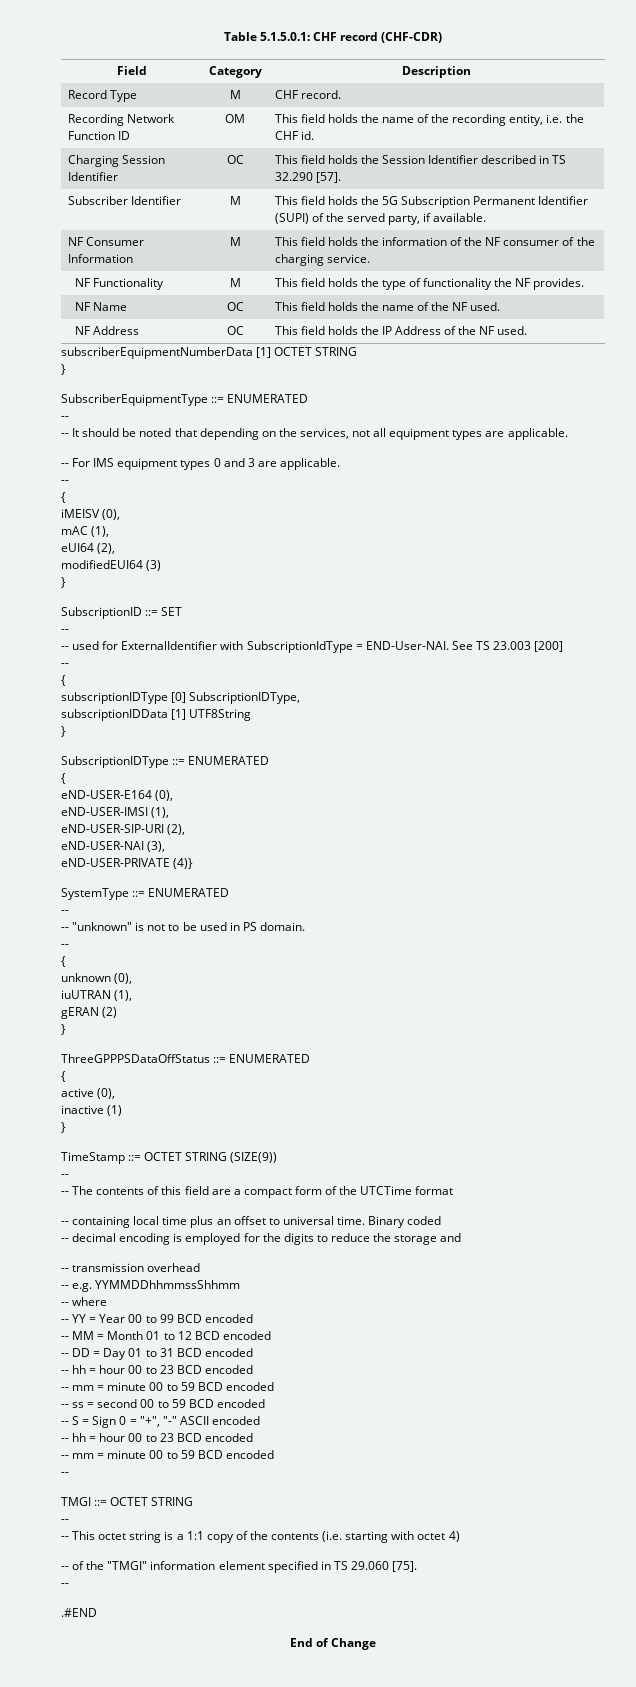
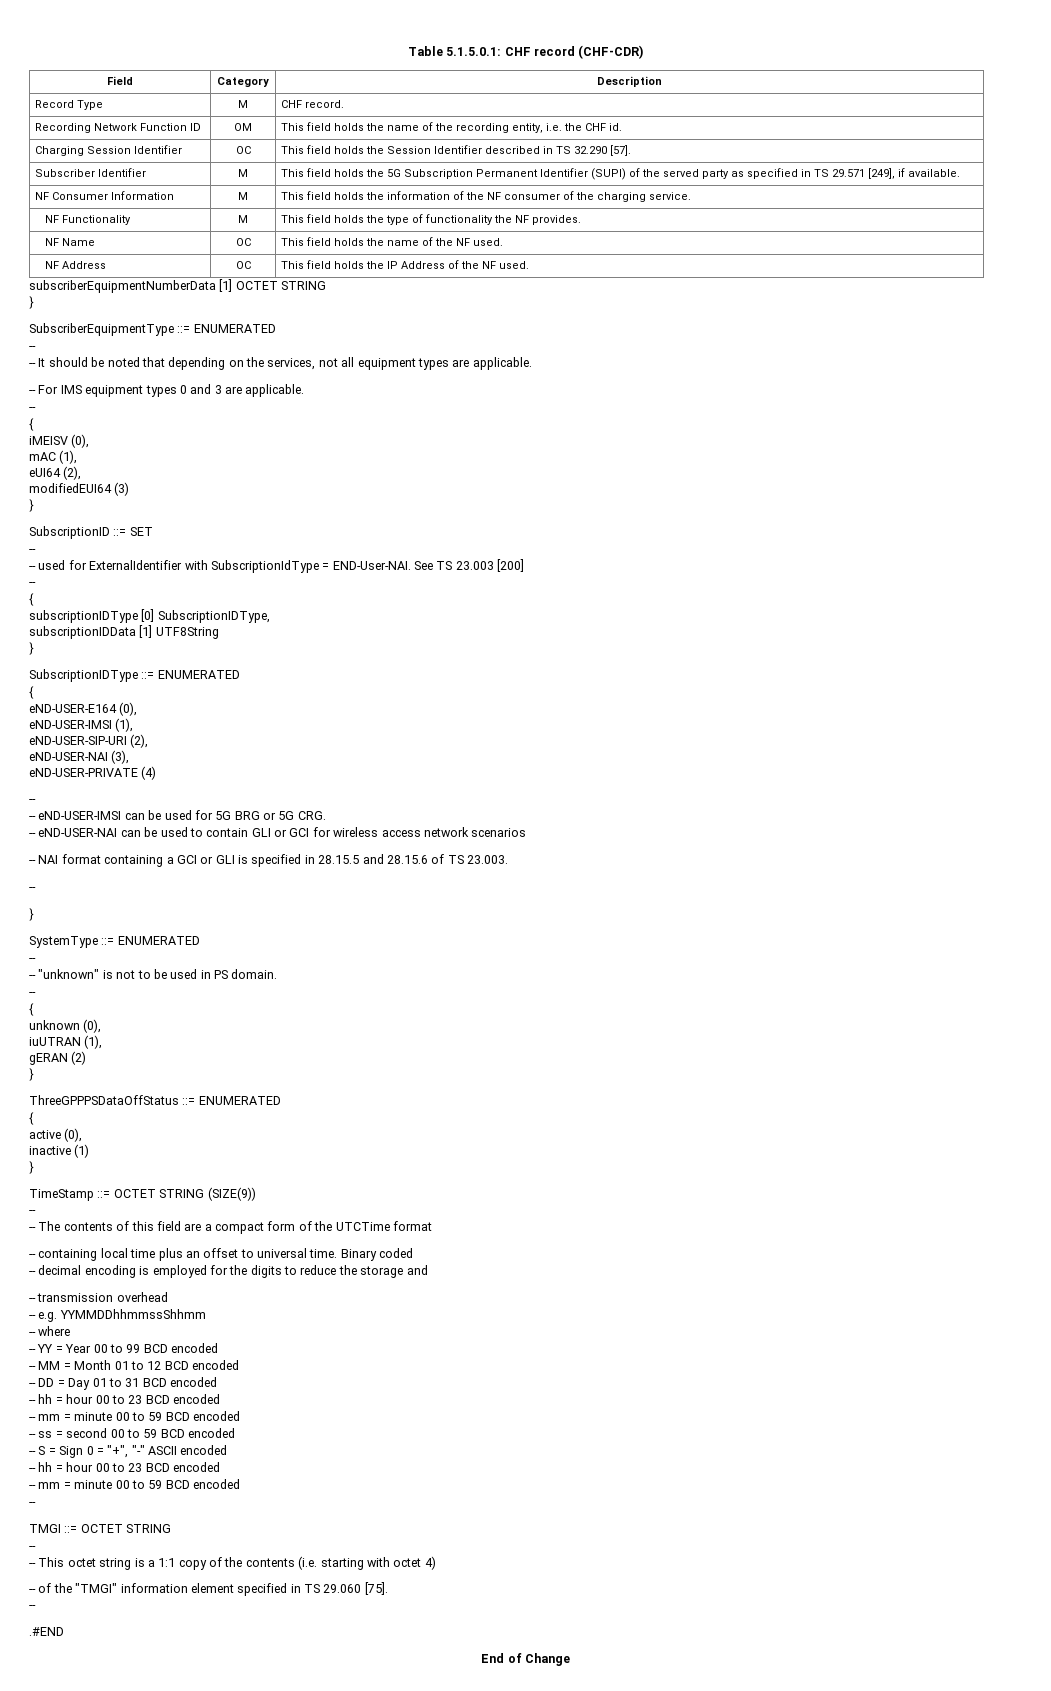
[387,215,420,225] party, -> [701,168,895,179] party as specified in TS 29.571 [249],
[173,858,194,869] (4)} -> [141,766,157,780] [29,799,36,803] [29,810,326,820] [29,827,527,837] [29,854,508,867] [29,887,36,891] [29,908,34,921] (4) // -- // -- eND-USER-IMSI can be used for 5G BRG or 5G CRG. // -- eND-USER-NAI can be used to contain GLI or GCI for wireless access network scenarios // -- NAI format containing a GCI or GLI is specified in 28.15.5 and 28.15.6 of TS 23.003. // -- // }

